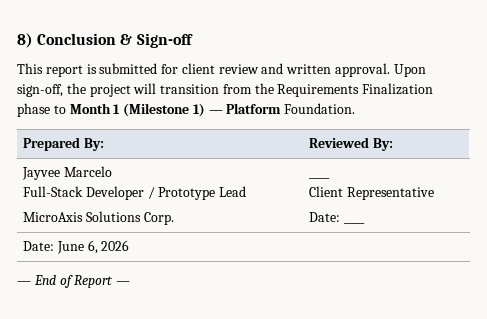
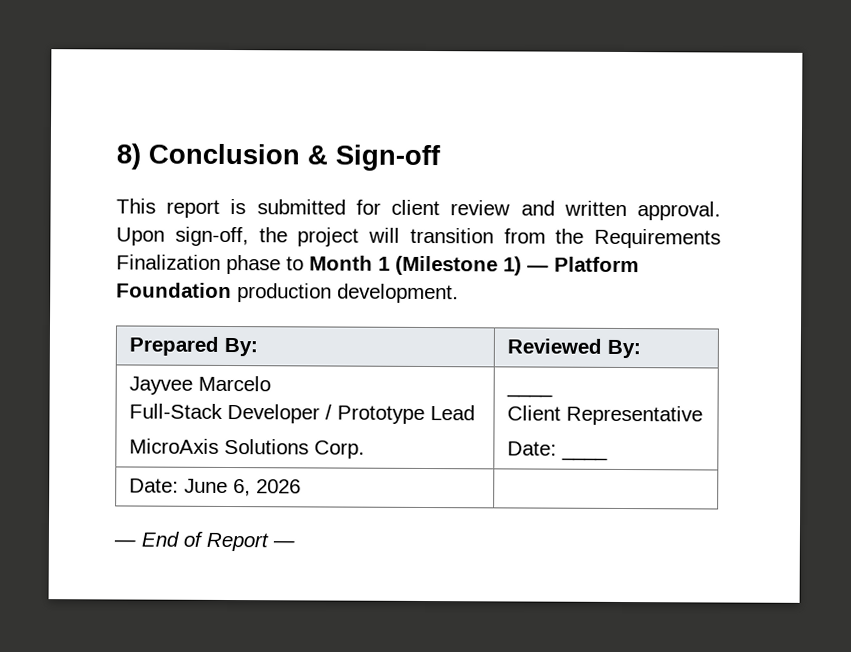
[284,103,356,114] Foundation. -> [116,282,459,304] Foundation production development.

